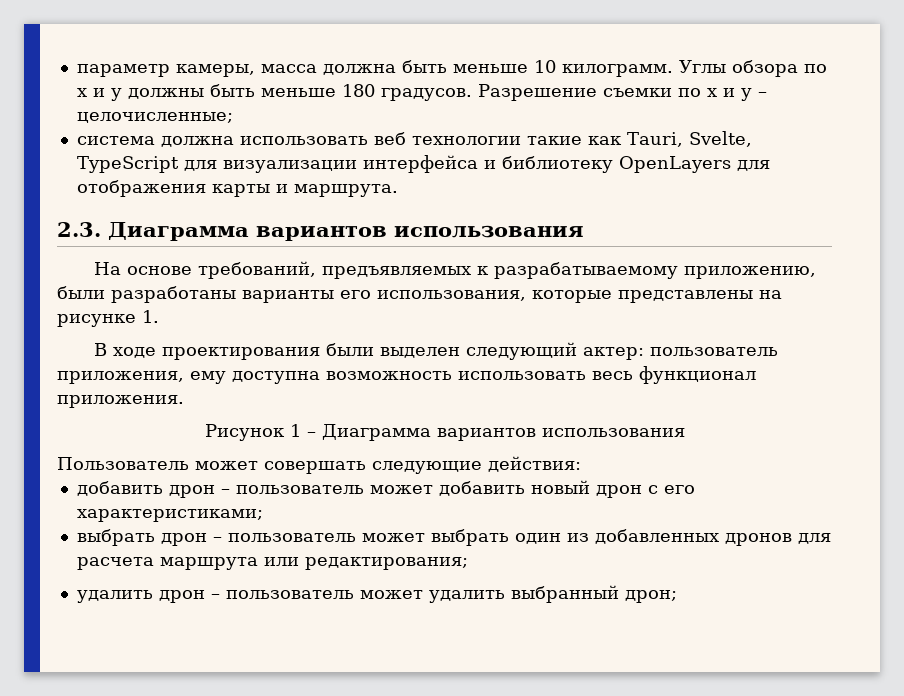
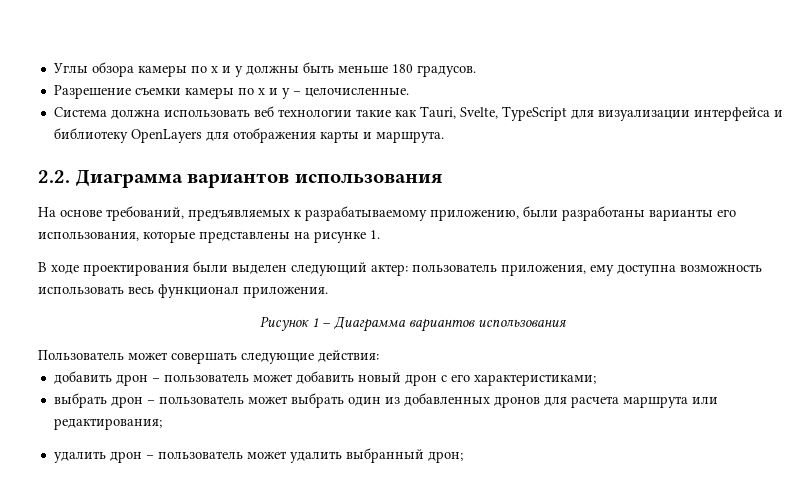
[76,60,673,77] параметр камеры, масса должна быть меньше 10 килограмм. -> (52, 68) none
(798, 68) none -> [137,65,187,77] камеры
(472, 94) none -> (476, 71) //
(672, 92) none -> [184,87,234,99] камеры
[76,112,233,123] [76,136,155,145] целочисленные; // система -> [304,88,409,97] [53,107,107,117] целочисленные. // Система
[57,222,101,237] 2.3. -> [38,170,70,183] 2.2.

